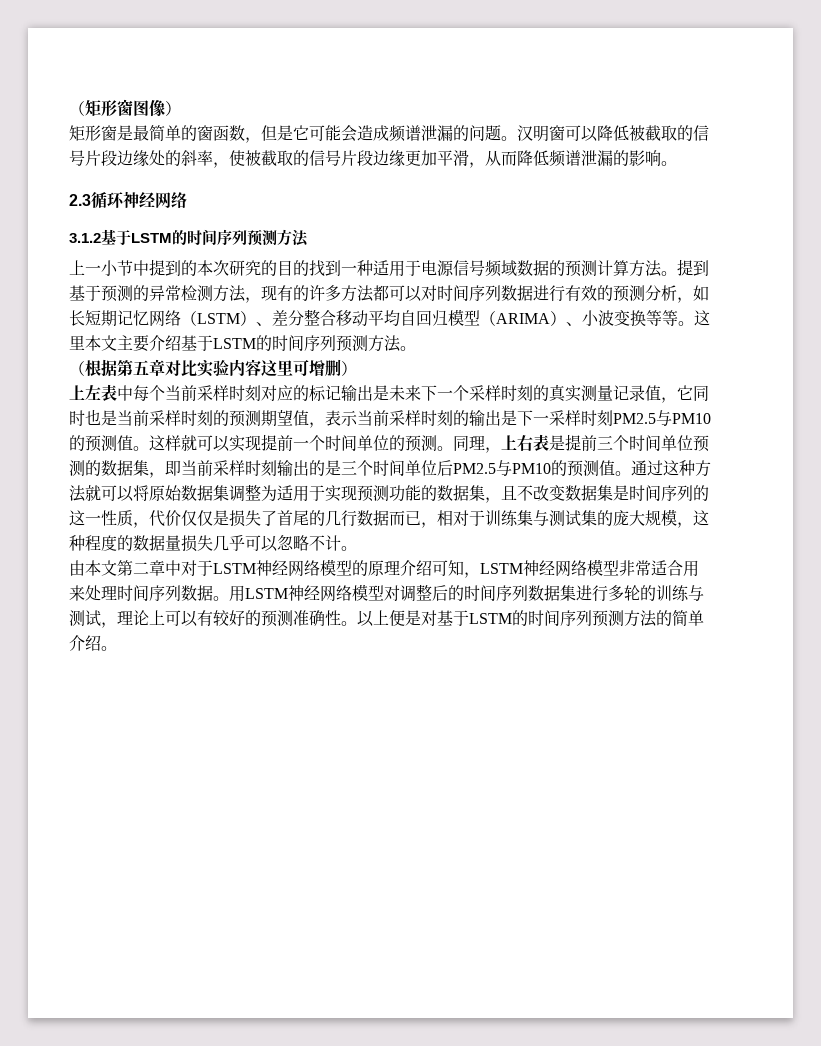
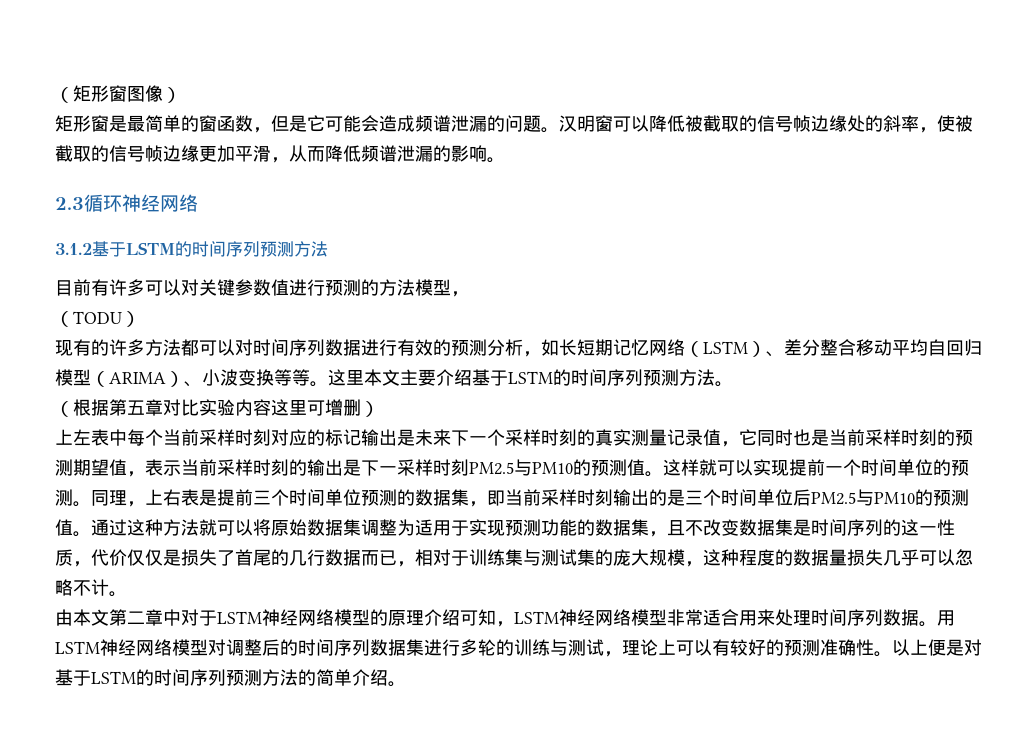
[85,150,117,166] 片段 -> [793,115,811,132] 帧
[341,150,373,166] 片段 -> [145,145,163,162] 帧
[69,259,709,277] [69,285,261,303] 上一小节中提到的本次研究的目的找到一种适用于电源信号频域数据的预测计算方法。提到基于预测的异常检测方法， -> [55,279,469,297] [55,311,140,327] 目前有许多可以对关键参数值进行预测的方法模型， // （TODU） //

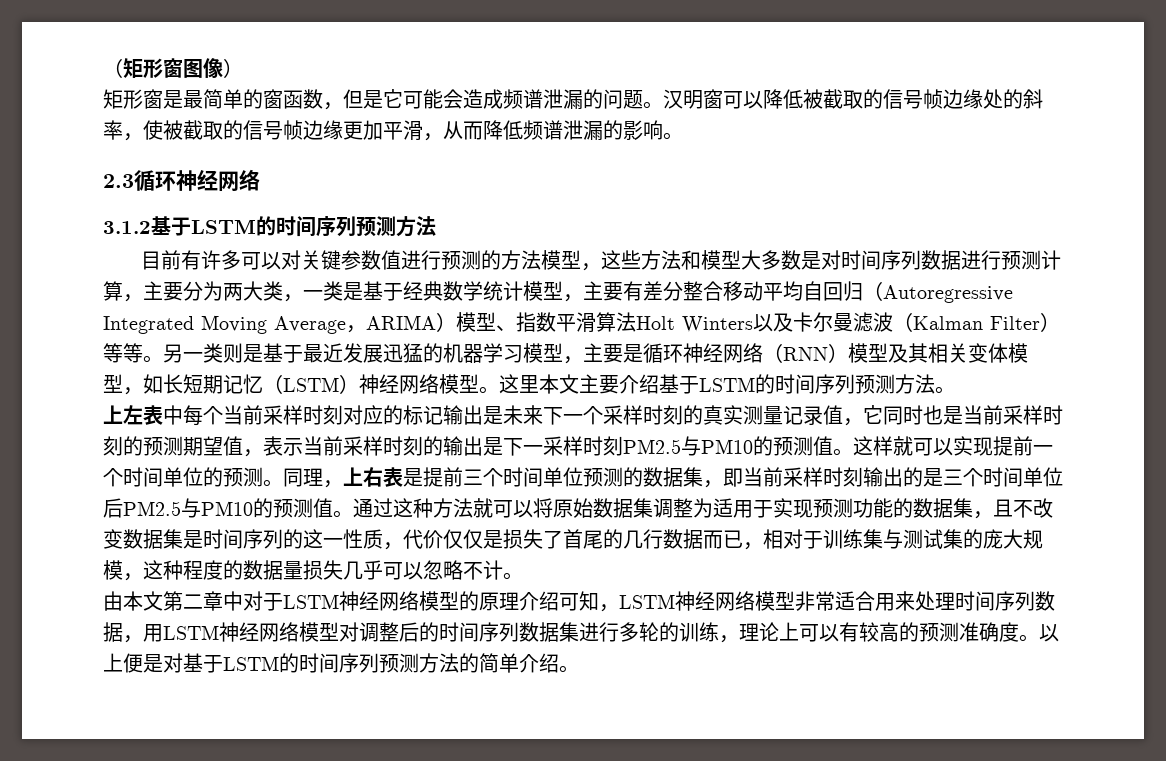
[55,311,140,327] [55,339,235,356] // （TODU） // 现有的许多方法都可以 -> [601,250,822,270] 这些方法和模型大多数是
[397,339,784,357] 有效的预测分析，如长短期记忆网络（LSTM）、 -> [1001,250,1062,270] [103,281,643,302] 预测计算，主要分为两大类，一类是基于经典数学统计模型，主要有
[55,369,310,387] 模型（ARIMA）、小波变换等等 -> [863,281,1013,303] [103,312,1060,334] [103,343,1028,364] [103,374,479,395] （Autoregressive Integrated Moving Average，ARIMA）模型、指数平滑算法Holt Winters以及卡尔曼滤波（Kalman Filter）等等。另一类则是基于最近发展迅猛的机器学习模型，主要是循环神经网络（RNN）模型及其相关变体模型，如长短期记忆（LSTM）神经网络模型
[55,399,379,417] // （根据第五章对比实验内容这里可增删） -> (955, 390) none
[919,621,937,627] 。 -> [123,635,143,643] ，
[550,639,604,656] 与测试 -> (719, 632) none
[748,639,766,656] 好 -> [879,622,899,642] 高
[856,639,874,656] 性 -> [999,622,1019,642] 度

